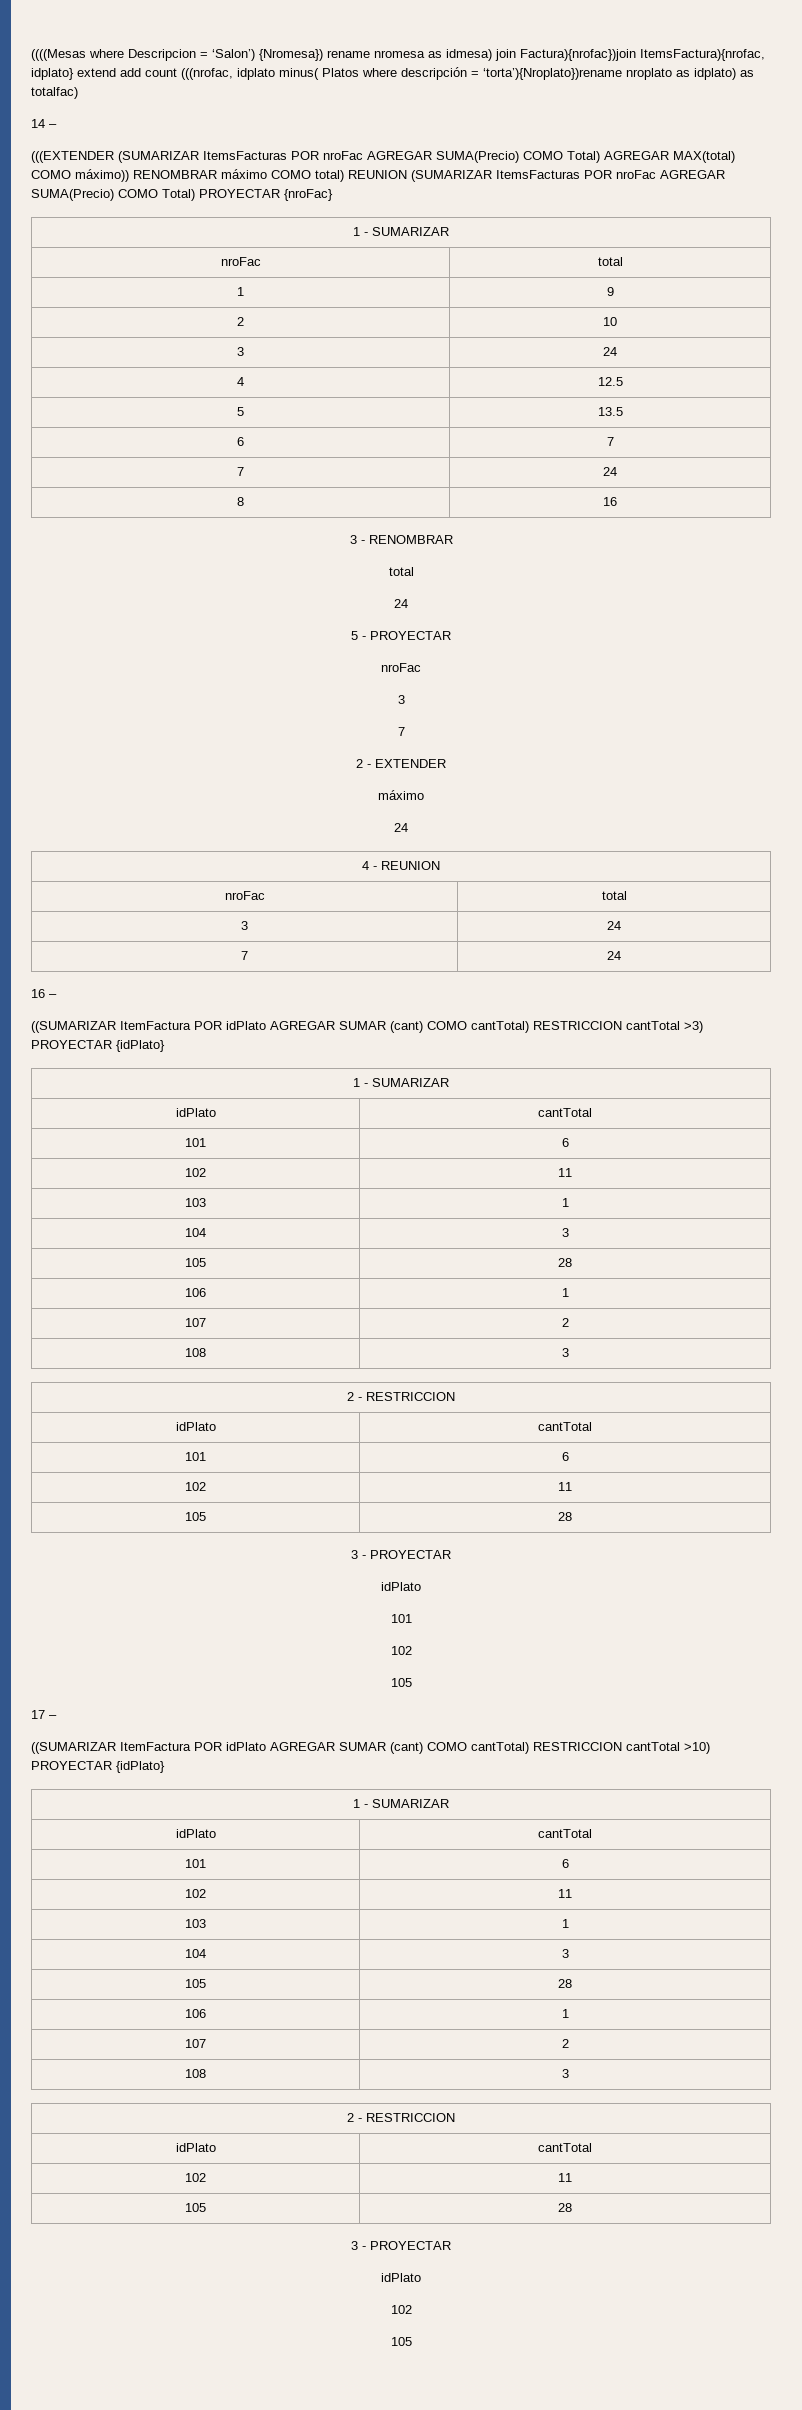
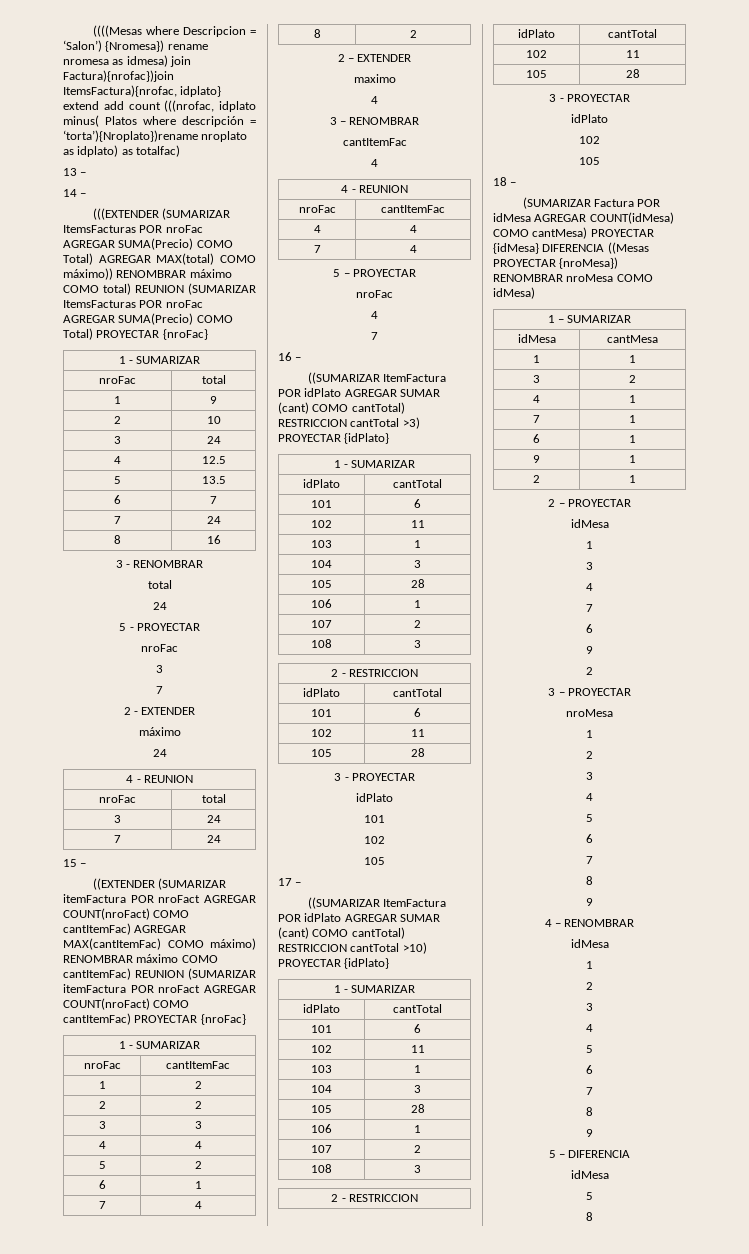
(78, 93) none -> [63,168,87,176] // 13 –
(621, 955) none -> [63,859,87,867] [92,878,226,890] [63,894,256,903] [63,908,190,920] [63,923,187,935] [63,938,256,950] [63,954,218,963] [63,968,256,980] [63,984,256,993] [63,998,190,1010] [63,1013,246,1025] [118,1041,201,1049] [83,1061,121,1069] [166,1061,230,1069] [98,1081,106,1089] [194,1081,202,1089] [98,1101,106,1109] [194,1101,202,1109] [98,1121,106,1129] [194,1121,202,1129] [98,1141,106,1149] [194,1141,202,1149] [98,1161,106,1169] [194,1161,202,1169] [98,1180,106,1189] [194,1181,202,1189] [98,1201,106,1209] [194,1201,202,1209] [313,29,321,38] [409,30,417,38] [337,54,412,62] [353,74,396,83] [371,96,378,104] [329,117,420,125] [342,138,407,146] [371,159,378,167] [341,185,408,193] [298,205,336,213] [381,205,445,213] [313,225,321,233] [409,225,417,233] [313,245,321,253] [409,245,417,253] [333,269,416,277] [356,290,393,298] [371,311,378,319] [371,332,378,340] // 15 – // ((EXTENDER (SUMARIZAR itemFactura POR nroFact AGREGAR COUNT(nroFact) COMO cantItemFac) AGREGAR MAX(cantItemFac) COMO máximo) RENOMBRAR máximo COMO cantItemFac) REUNION (SUMARIZAR itemFactura POR nroFact AGREGAR COUNT(nroFact) COMO cantItemFac) PROYECTAR {nroFac} // 1 - SUMARIZAR // nroFac | cantItemFac // 1 | 2 // 2 | 2 // 3 | 3 // 4 | 4 // 5 | 2 // 6 | 1 // 7 | 4 // 8 | 2 // 2 – EXTENDER // maximo // 4 // 3 – RENOMBRAR // cantItemFac // 4 // 4 - REUNION // nroFac | cantItemFac // 4 | 4 // 7 | 4 // 5 – PROYECTAR // nroFac // 4 // 7
(412, 2341) none -> [493,177,517,186] [522,197,661,209] [493,212,674,224] [493,227,654,239] [493,242,649,254] [493,257,619,269] [493,274,653,282] [493,287,535,299] [547,315,632,323] [517,334,556,343] [607,335,658,343] [533,355,540,363] [629,355,636,363] [533,375,540,383] [629,375,636,383] [533,395,540,403] [629,395,636,403] [533,415,540,423] [629,415,636,423] [533,434,540,443] [629,435,636,443] [533,455,540,463] [629,455,636,463] [533,475,540,483] [629,475,636,483] [548,499,631,507] [570,519,609,528] [586,541,593,549] [586,562,593,570] [586,583,593,591] [586,604,593,612] [586,624,593,633] [586,646,593,654] [586,667,593,675] [548,688,631,696] [566,709,613,717] [586,730,593,738] [586,751,593,759] [586,772,593,780] [586,793,593,801] [586,814,593,822] [586,834,593,843] [586,856,593,864] [586,876,593,885] [586,898,593,906] [544,919,635,927] [570,939,609,948] [586,961,593,969] [586,982,593,990] [586,1003,593,1011] [586,1024,593,1032] [586,1045,593,1053] [586,1065,593,1074] [586,1087,593,1095] [586,1107,593,1116] [586,1129,593,1137] [548,1150,631,1158] [570,1170,609,1179] [586,1192,593,1200] [586,1212,593,1221] // 18 – // (SUMARIZAR Factura POR idMesa AGREGAR COUNT(idMesa) COMO cantMesa) PROYECTAR {idMesa} DIFERENCIA ((Mesas PROYECTAR {nroMesa}) RENOMBRAR nroMesa COMO idMesa) // 1 – SUMARIZAR // idMesa | cantMesa // 1 | 1 // 3 | 2 // 4 | 1 // 7 | 1 // 6 | 1 // 9 | 1 // 2 | 1 // 2 – PROYECTAR // idMesa // 1 // 3 // 4 // 7 // 6 // 9 // 2 // 3 – PROYECTAR // nroMesa // 1 // 2 // 3 // 4 // 5 // 6 // 7 // 8 // 9 // 4 – RENOMBRAR // idMesa // 1 // 2 // 3 // 4 // 5 // 6 // 7 // 8 // 9 // 5 – DIFERENCIA // idMesa // 5 // 8

